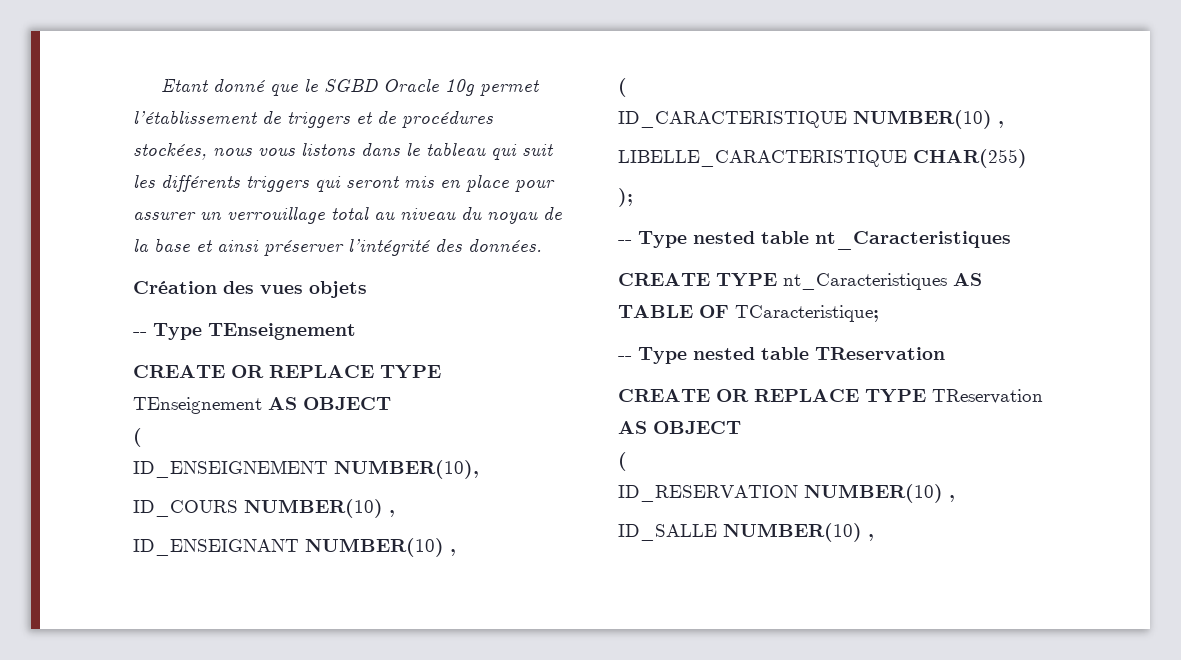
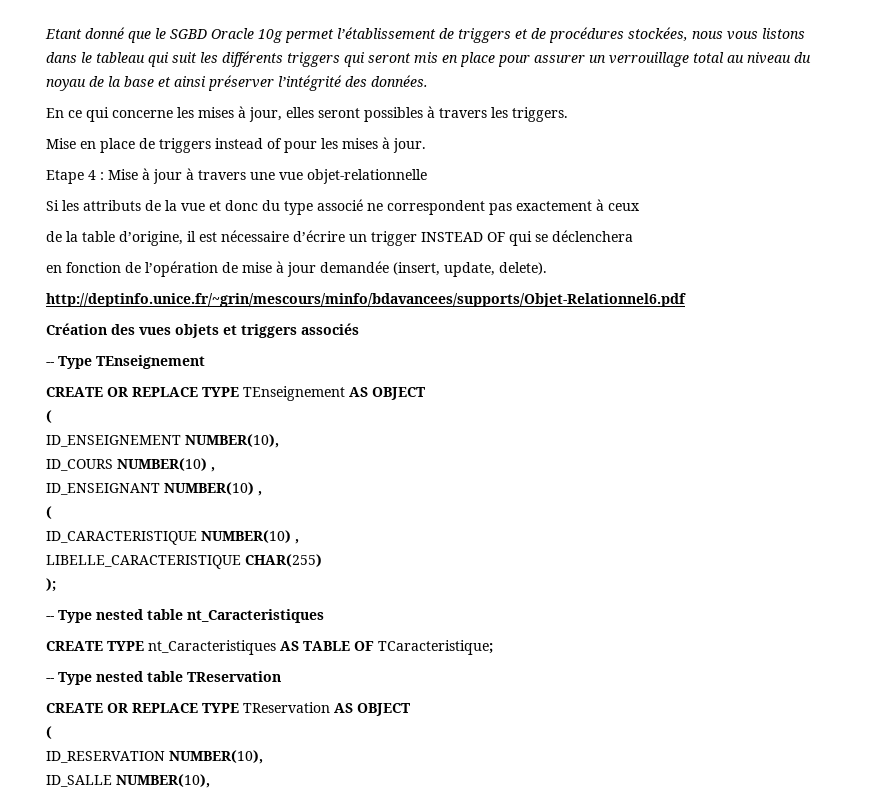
(542, 245) none -> [46,106,568,122] [46,137,426,153] [46,168,427,184] [46,199,640,215] [46,230,633,246] [46,261,547,277] [46,293,686,307] // En ce qui concerne les mises à jour, elles seront possibles à travers les triggers. // Mise en place de triggers instead of pour les mises à jour. // Etape 4 : Mise à jour à travers une vue objet-relationnelle // Si les attributs de la vue et donc du type associé ne correspondent pas exactement à ceux // de la table d’origine, il est nécessaire d’écrire un trigger INSTEAD OF qui se déclenchera // en fonction de l’opération de mise à jour demandée (insert, update, delete). // http://deptinfo.unice.fr/~grin/mescours/minfo/bdavancees/supports/Objet-Relationnel6.pdf
(367, 289) none -> [223,323,359,338] et triggers associés
[804,484,955,503] NUMBER(10) , -> [169,750,263,764] NUMBER(10),
[723,523,874,542] NUMBER(10) , -> [116,774,210,788] NUMBER(10),

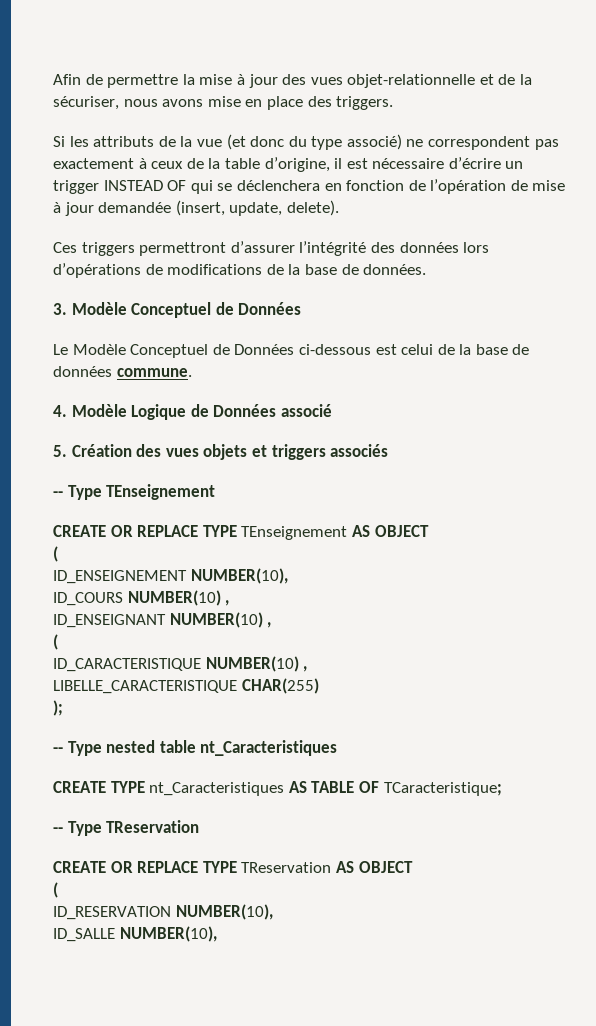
[45,27,805,43] [46,51,811,67] [46,75,428,91] [46,106,568,122] [46,137,426,153] [46,168,427,184] Etant donné que le SGBD Oracle 10g permet l’établissement de triggers et de procédures stockées, nous vous listons dans le tableau qui suit les différents triggers qui seront mis en place pour assurer un verrouillage total au niveau du noyau de la base et ainsi préserver l’intégrité des données. // En ce qui concerne les mises à jour, elles seront possibles à travers les triggers. // Mise en place de triggers instead of pour les mises à jour. // Etape 4 : Mise à jour à travers une vue objet-relationnelle -> [53,74,533,88] [53,96,394,110] Afin de permettre la mise à jour des vues objet-relationnelle et de la sécuriser, nous avons mise en place des triggers.
[209,201,221,211] et -> [226,134,246,150] (et
[317,199,363,211] associé -> [346,134,402,150] associé)
(640, 207) // -> (184, 165) none
(633, 236) // -> (320, 185) none
[46,293,686,307] http://deptinfo.unice.fr/~grin/mescours/minfo/bdavancees/supports/Objet-Relationnel6.pdf // -> [53,241,490,256] [53,263,427,278] [53,302,302,318] [53,344,530,358] [53,366,192,377] [53,404,332,420] [53,445,67,457] Ces triggers permettront d’assurer l’intégrité des données lors d’opérations de modifications de la base de données. // 3. Modèle Conceptuel de Données // Le Modèle Conceptuel de Données ci-dessous est celui de la base de données commune. // 4. Modèle Logique de Données associé // 5.
[96,671,183,682] nested table -> (102, 828) none

